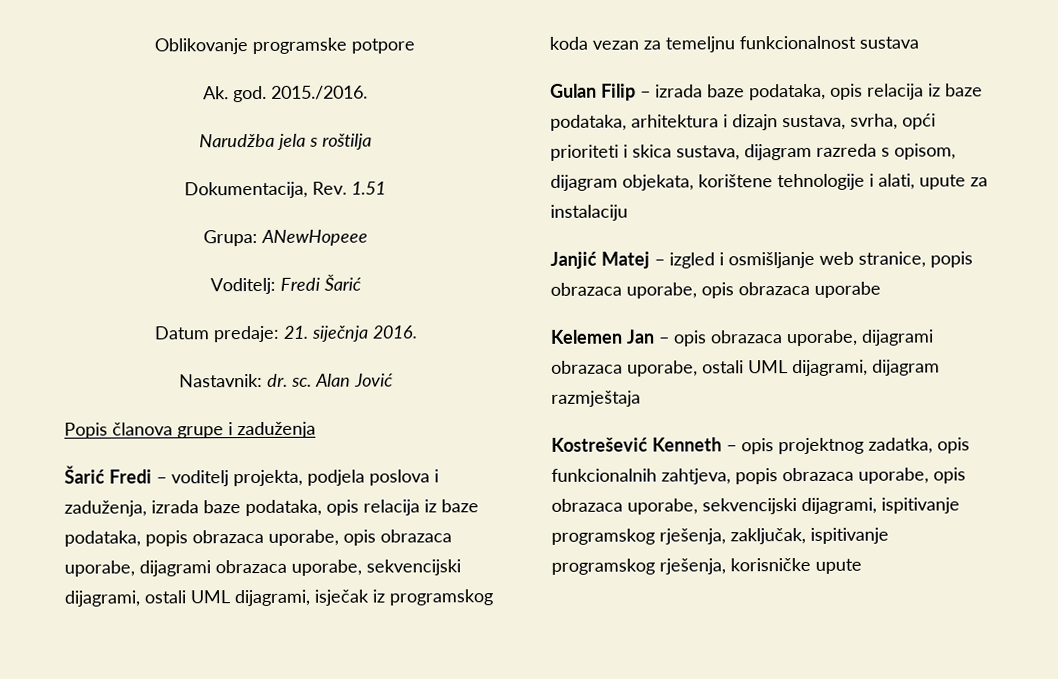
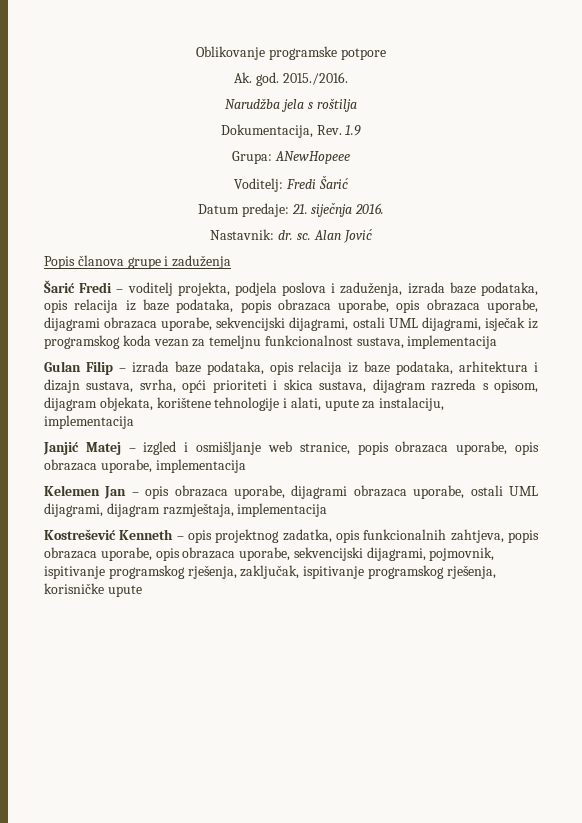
[351,181,386,195] 1.51 -> [345,125,362,136] 1.9
[859,36,919,49] sustava -> [356,335,498,349] sustava, implementacija
[550,204,628,221] instalaciju -> [379,397,445,411] [44,415,134,429] instalaciju, implementacija
[814,281,881,298] uporabe -> [100,459,246,473] uporabe, implementacija
[551,390,641,407] razmještaja -> [162,503,328,517] razmještaja, implementacija
(877, 506) none -> [429,547,495,561] pojmovnik,

